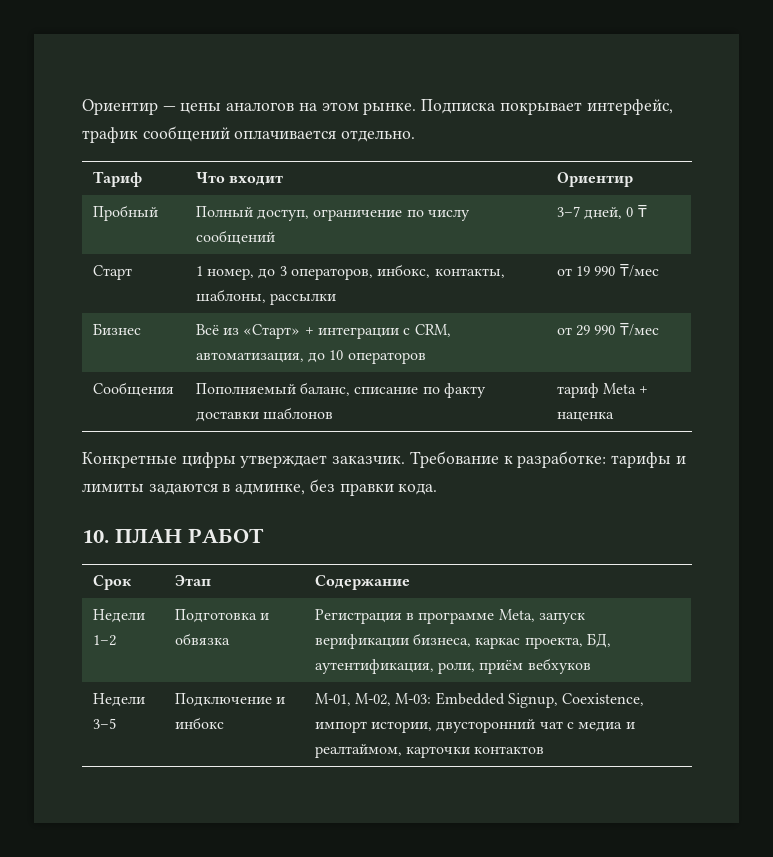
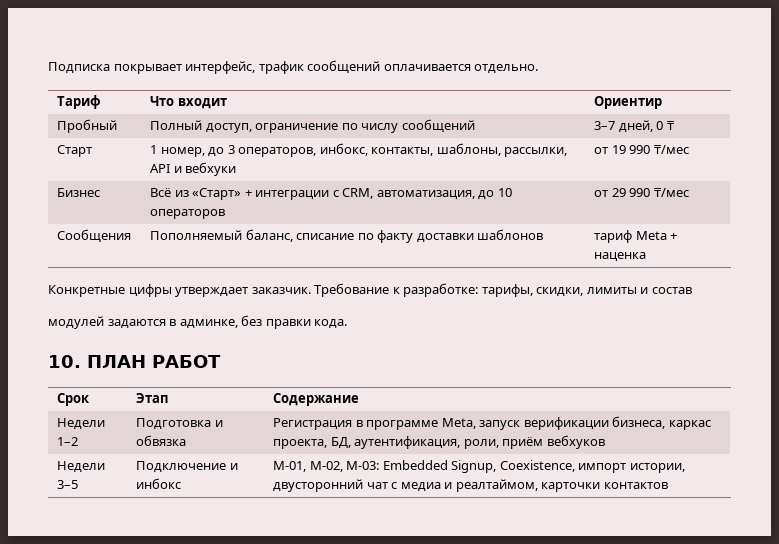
[82,99,417,115] Ориентир — цены аналогов на этом рынке. -> (48, 68) none
[270,293,337,305] рассылки -> [504,147,568,157] [150,162,237,176] рассылки, API и вебхуки
[611,452,686,468] [82,483,144,492] тарифы и лимиты -> [481,284,692,297] [48,316,104,329] тарифы, скидки, лимиты и состав // модулей

